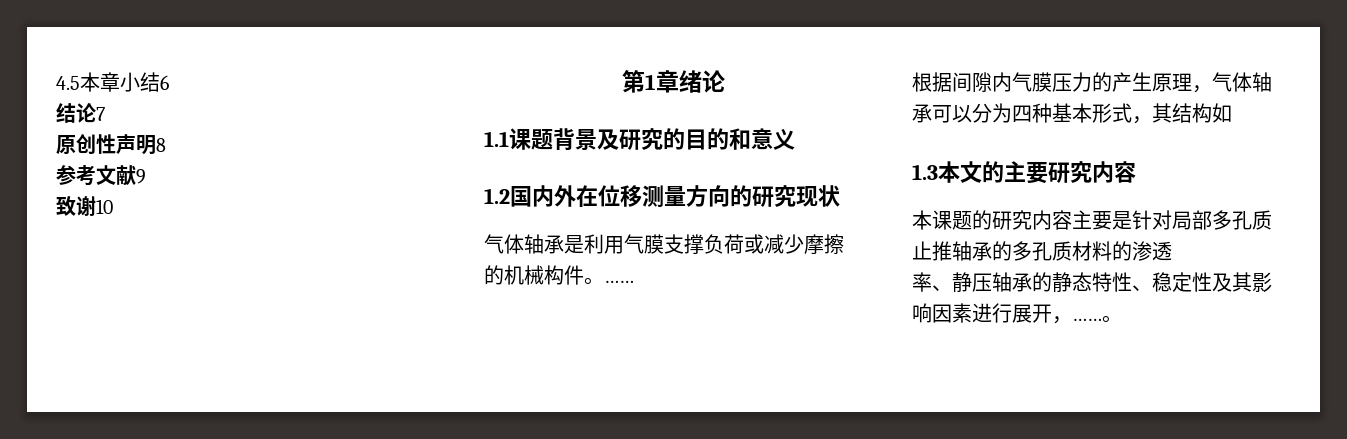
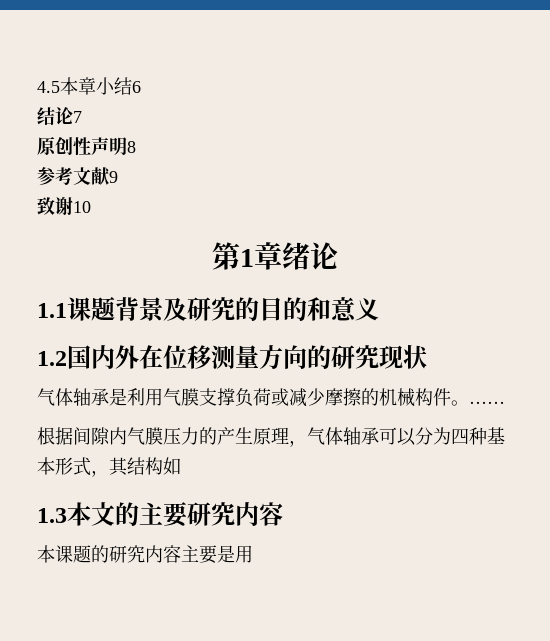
[1132,210,1272,230] [912,241,1172,261] [912,272,1272,292] [912,303,1122,324] 针对局部多孔质止推轴承的多孔质材料的渗透 // 率、静压轴承的静态特性、稳定性及其影响因素进行展开，……。 -> [235,545,253,563] 用

